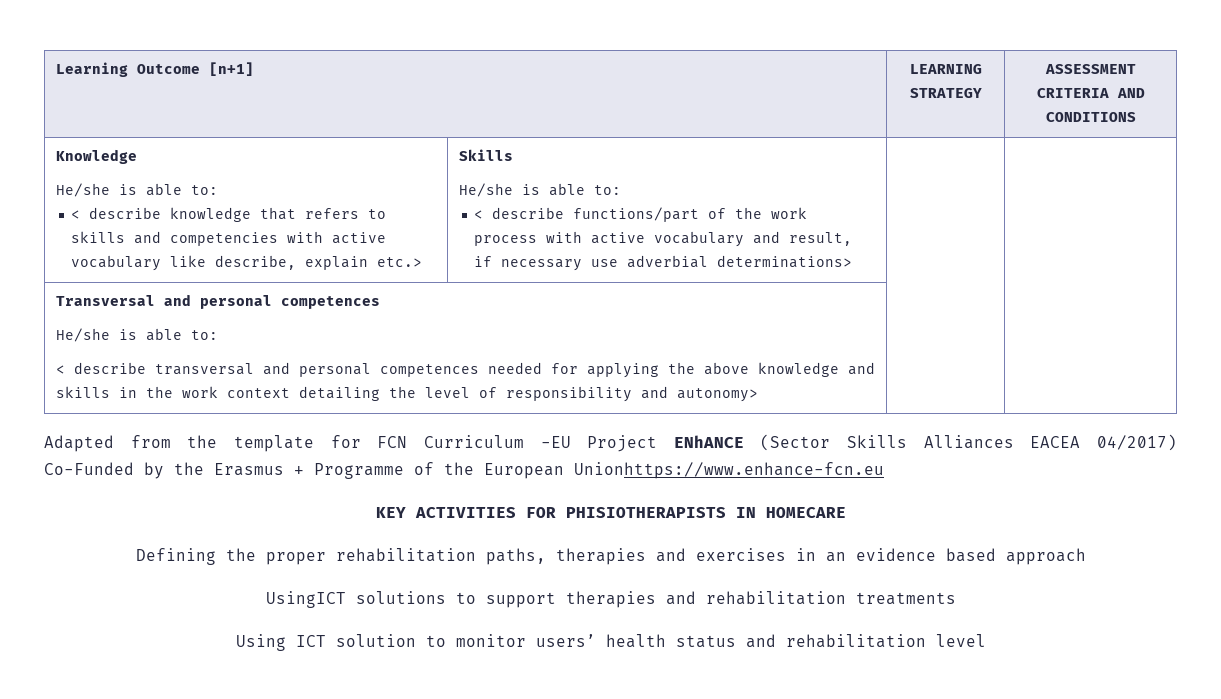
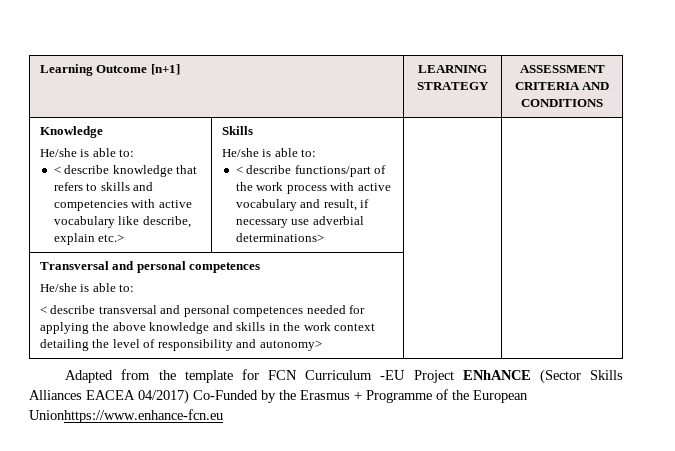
[375,507,846,518] [135,548,1086,565] [265,591,956,608] [235,634,986,651] // KEY ACTIVITIES FOR PHISIOTHERAPISTS IN HOMECARE // Defining the proper rehabilitation paths, therapies and exercises in an evidence based approach // UsingICT solutions to support therapies and rehabilitation treatments // Using ICT solution to monitor users’ health status and rehabilitation level -> (223, 416) none

